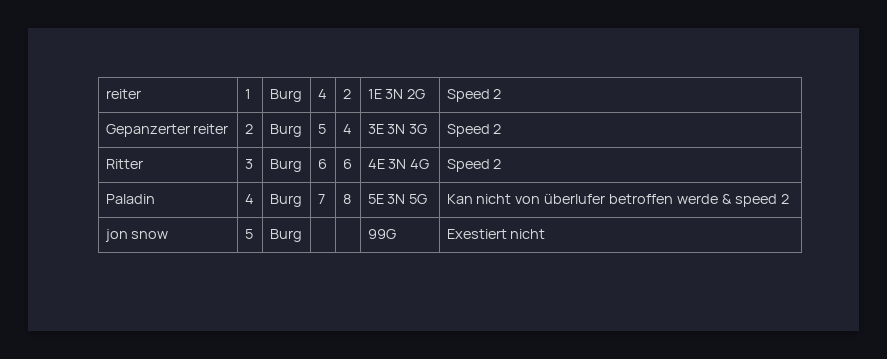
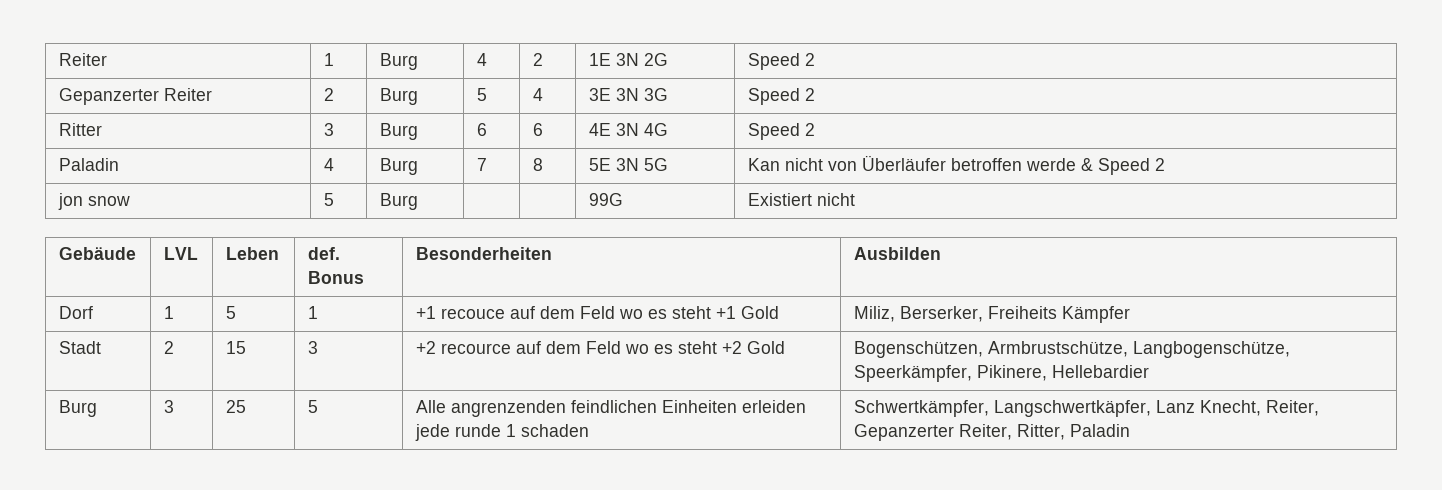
[105,89,141,99] reiter -> [58,53,107,66] Reiter
[193,124,229,134] reiter -> [163,88,212,101] Reiter
[544,194,606,204] überlufer -> [861,155,946,171] Überläufer
[734,194,777,207] speed -> [1097,158,1150,175] Speed
[446,229,546,239] Exestiert nicht -> [747,193,855,206] [58,247,136,260] [163,247,198,260] [225,247,279,260] [307,247,340,260] [307,271,364,284] [415,247,552,260] [853,247,941,260] [58,306,93,319] [163,306,174,319] [225,306,236,319] [307,306,318,319] [415,306,779,319] [853,306,1130,323] [58,341,101,354] [163,341,174,354] [225,341,246,354] [307,341,318,354] [415,341,785,354] [853,341,1290,358] [853,365,1149,382] [58,400,97,417] [163,400,174,413] [225,400,246,413] [307,400,318,413] [415,400,806,417] [414,424,589,441] [853,400,1319,417] [853,424,1130,441] Existiert nicht // Gebäude | LVL | Leben | def. Bonus | Besonderheiten | Ausbilden // Dorf | 1 | 5 | 1 | +1 recouce auf dem Feld wo es steht +1 Gold | Miliz, Berserker, Freiheits Kämpfer // Stadt | 2 | 15 | 3 | +2 recource auf dem Feld wo es steht +2 Gold | Bogenschützen, Armbrustschütze, Langbogenschütze, Speerkämpfer, Pikinere, Hellebardier // Burg | 3 | 25 | 5 | Alle angrenzenden feindlichen Einheiten erleiden jede runde 1 schaden | Schwertkämpfer, Langschwertkäpfer, Lanz Knecht, Reiter, Gepanzerter Reiter, Ritter, Paladin

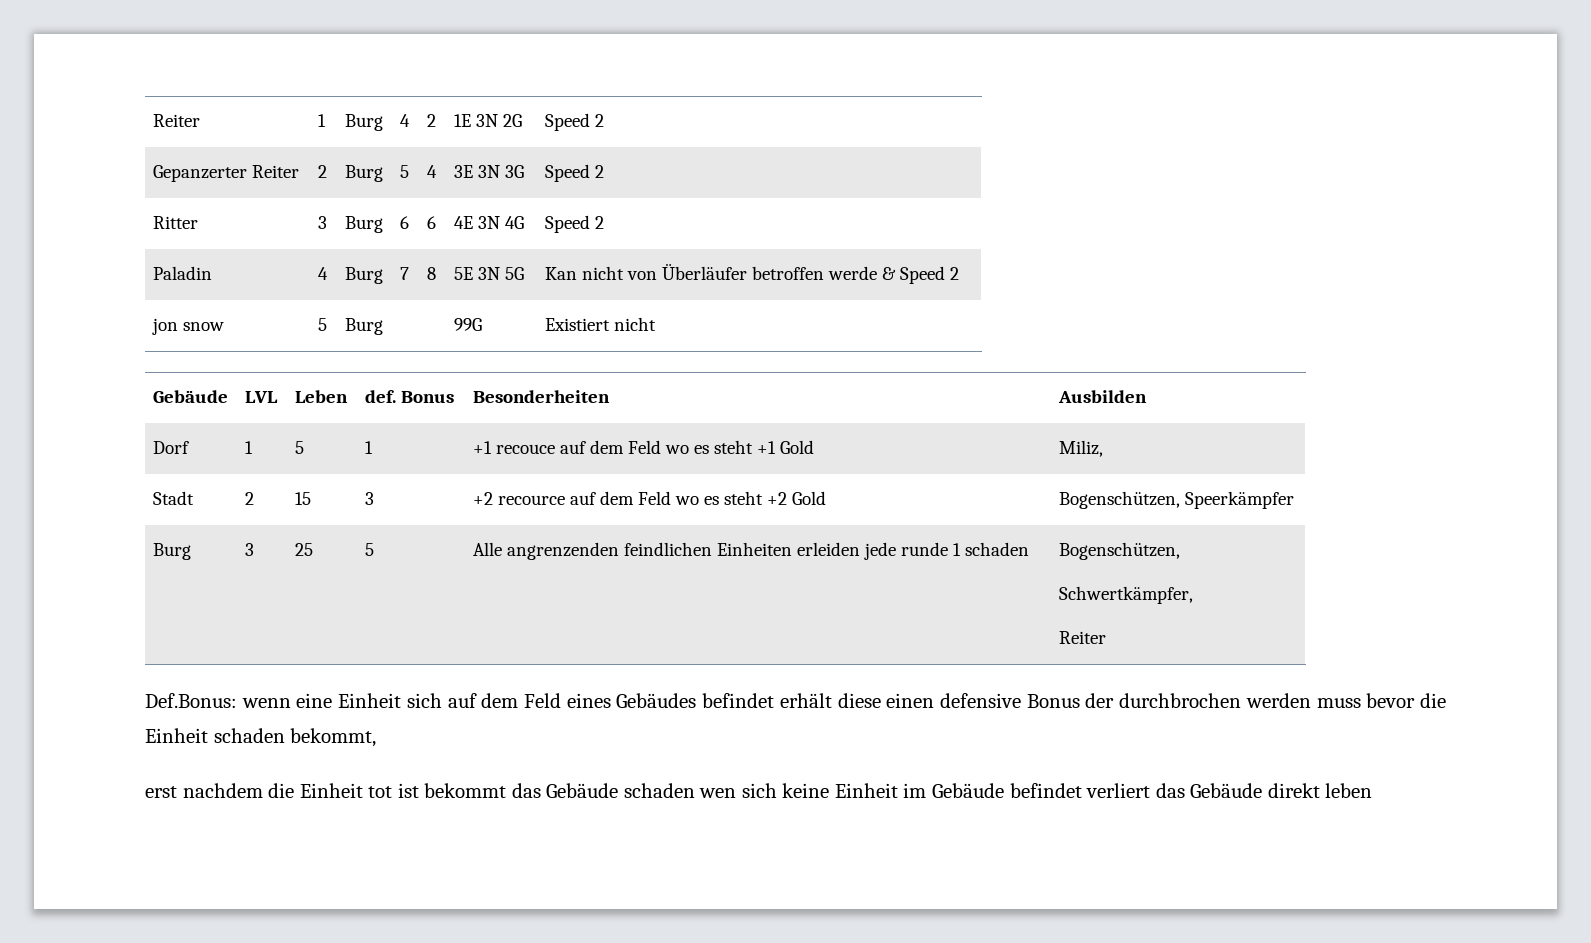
[899,306,1130,323] Berserker, Freiheits Kämpfer -> (1104, 448) none
[987,341,1290,358] [853,365,1149,382] Armbrustschütze, Langbogenschütze, Speerkämpfer, Pikinere, Hellebardier -> [1185,491,1295,509] Speerkämpfer
(589, 430) none -> [1059,542,1181,560] Bogenschützen, //
[993,400,1319,417] [853,424,1130,441] Langschwertkäpfer, Lanz Knecht, Reiter, Gepanzerter Reiter, Ritter, Paladin -> [1059,631,1107,644] [145,693,1446,708] [145,728,377,747] [145,783,1373,798] // Reiter // Def.Bonus: wenn eine Einheit sich auf dem Feld eines Gebäudes befindet erhält diese einen defensive Bonus der durchbrochen werden muss bevor die Einheit schaden bekommt, // erst nachdem die Einheit tot ist bekommt das Gebäude schaden wen sich keine Einheit im Gebäude befindet verliert das Gebäude direkt leben

